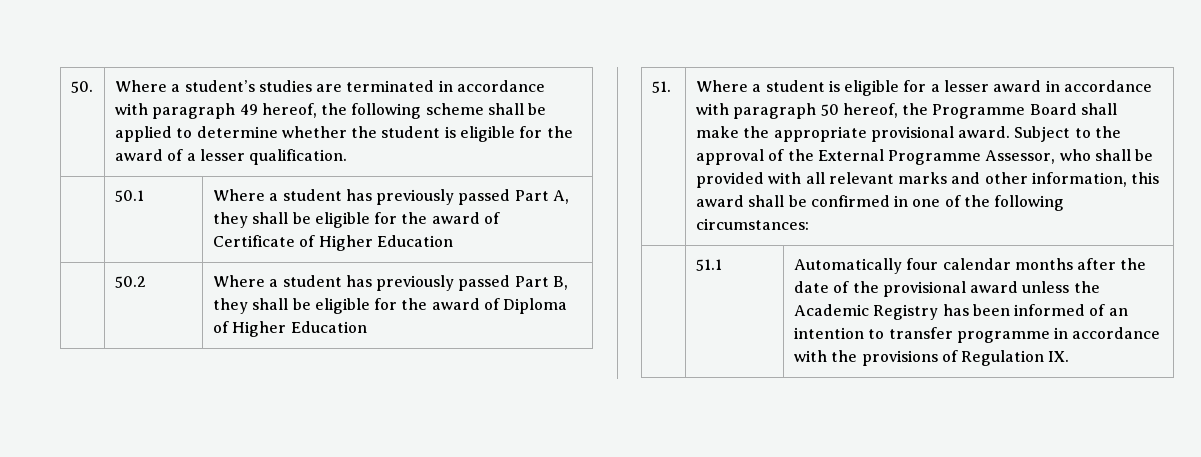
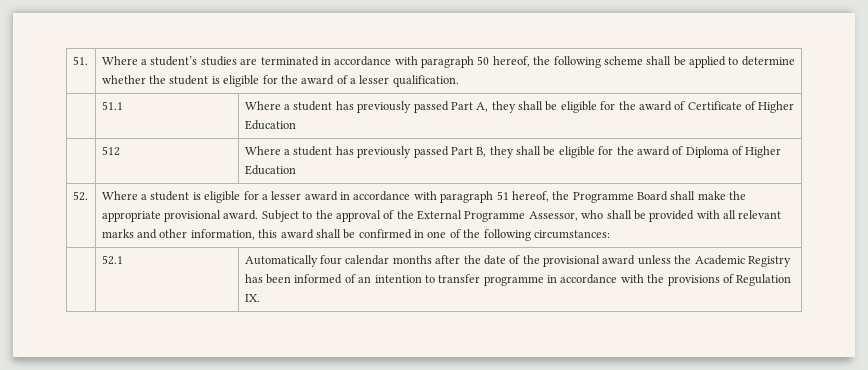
[70,81,93,93] 50. -> [72,56,88,65] 51.
[239,104,258,115] 49 -> [477,56,490,65] 50
[114,190,144,202] 50.1 -> [101,101,123,110] 51.1
[114,276,146,288] 50.2 -> [101,146,120,156] 512
[651,81,671,93] 51. -> [72,191,88,201] 52.
[820,104,839,116] 50 -> [496,191,509,200] 51
[695,259,722,271] 51.1 -> [101,255,123,265] 52.1

